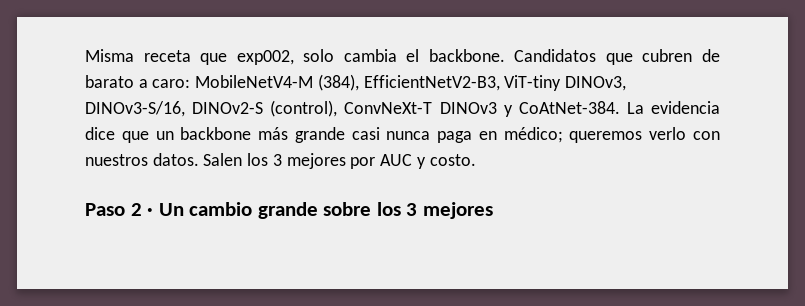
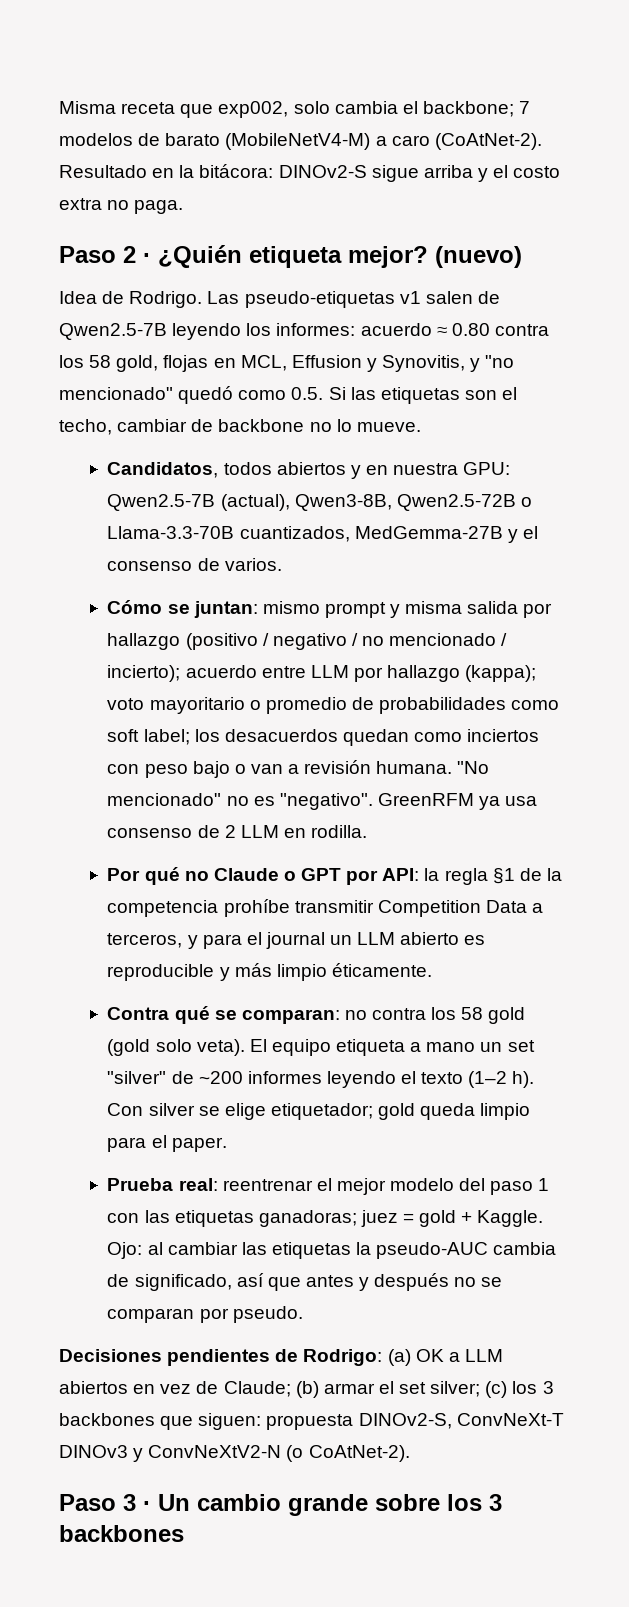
[428,49,720,65] [85,74,627,91] [85,100,720,117] [85,127,720,143] [85,153,476,169] [85,203,142,216] backbone. Candidatos que cubren de barato a caro: MobileNetV4-M (384), EfficientNetV2-B3, ViT-tiny DINOv3, DINOv3-S/16, DINOv2-S (control), ConvNeXt-T DINOv3 y CoAtNet-384. La evidencia dice que un backbone más grande casi nunca paga en médico; queremos verlo con nuestros datos. Salen los 3 mejores por AUC y costo. // Paso 2 -> [422,101,531,117] [59,133,542,150] [59,164,561,182] [59,198,184,214] [59,245,522,268] [59,291,500,308] [59,323,549,340] [59,355,515,372] [59,386,518,404] [59,419,421,435] [107,462,511,479] [107,494,532,511] [107,526,538,543] [107,558,282,571] [107,600,553,618] [107,633,508,650] [107,665,537,682] [107,697,560,714] [107,729,540,746] [107,760,490,778] [107,793,538,810] [107,825,368,838] [107,867,562,885] [107,899,544,917] [107,932,486,949] [107,963,432,981] [107,1006,526,1024] [107,1039,535,1056] [107,1071,535,1088] [107,1103,531,1120] [107,1135,227,1152] [107,1178,550,1195] [107,1210,544,1227] [107,1242,557,1259] [107,1273,503,1291] [107,1306,303,1323] [59,1349,503,1366] [59,1381,554,1398] [59,1413,564,1430] [59,1445,410,1462] [59,1494,136,1511] backbone; 7 modelos de barato (MobileNetV4-M) a caro (CoAtNet-2). Resultado en la bitácora: DINOv2-S sigue arriba y el costo extra no paga. // Paso 2 · ¿Quién etiqueta mejor? (nuevo) // Idea de Rodrigo. Las pseudo-etiquetas v1 salen de Qwen2.5-7B leyendo los informes: acuerdo ≈ 0.80 contra los 58 gold, flojas en MCL, Effusion y Synovitis, y "no mencionado" quedó como 0.5. Si las etiquetas son el techo, cambiar de backbone no lo mueve. // Candidatos, todos abiertos y en nuestra GPU: Qwen2.5-7B (actual), Qwen3-8B, Qwen2.5-72B o Llama-3.3-70B cuantizados, MedGemma-27B y el consenso de varios. // Cómo se juntan: mismo prompt y misma salida por hallazgo (positivo / negativo / no mencionado / incierto); acuerdo entre LLM por hallazgo (kappa); voto mayoritario o promedio de probabilidades como soft label; los desacuerdos quedan como inciertos con peso bajo o van a revisión humana. "No mencionado" no es "negativo". GreenRFM ya usa consenso de 2 LLM en rodilla. // Por qué no Claude o GPT por API: la regla §1 de la competencia prohíbe transmitir Competition Data a terceros, y para el journal un LLM abierto es reproducible y más limpio éticamente. // Contra qué se comparan: no contra los 58 gold (gold solo veta). El equipo etiqueta a mano un set "silver" de ~200 informes leyendo el texto (1–2 h). Con silver se elige etiquetador; gold queda limpio para el paper. // Prueba real: reentrenar el mejor modelo del paso 1 con las etiquetas ganadoras; juez = gold + Kaggle. Ojo: al cambiar las etiquetas la pseudo-AUC cambia de significado, así que antes y después no se comparan por pseudo. // Decisiones pendientes de Rodrigo: (a) OK a LLM abiertos en vez de Claude; (b) armar el set silver; (c) los 3 backbones que siguen: propuesta DINOv2-S, ConvNeXt-T DINOv3 y ConvNeXtV2-N (o CoAtNet-2). // Paso 3
[422,202,493,219] mejores -> [59,1525,184,1542] backbones

